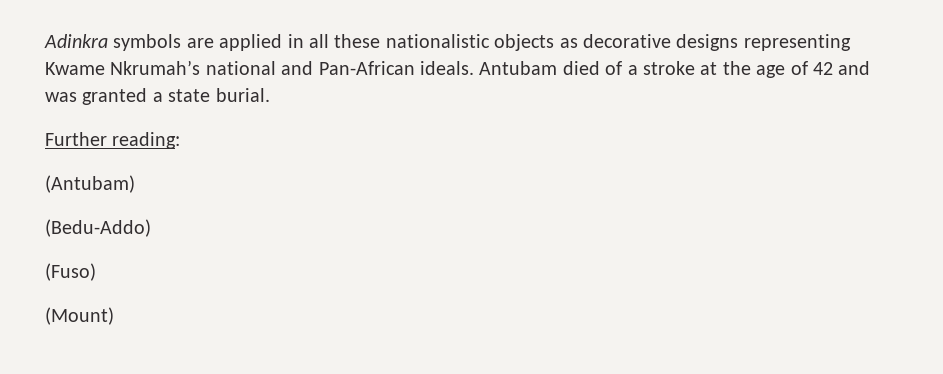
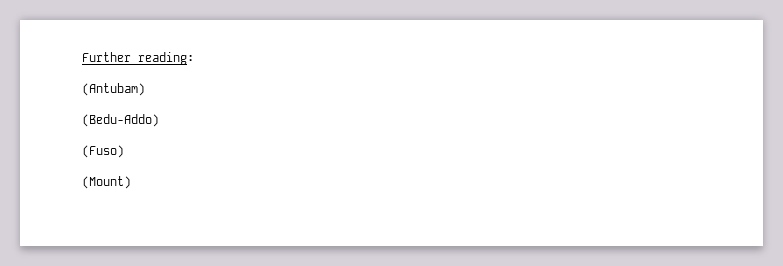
[44,34,851,51] [45,60,871,78] [45,88,270,105] Adinkra symbols are applied in all these nationalistic objects as decorative designs representing Kwame Nkrumah’s national and Pan-African ideals. Antubam died of a stroke at the age of 42 and was granted a state burial. // -> (82, 57) none

